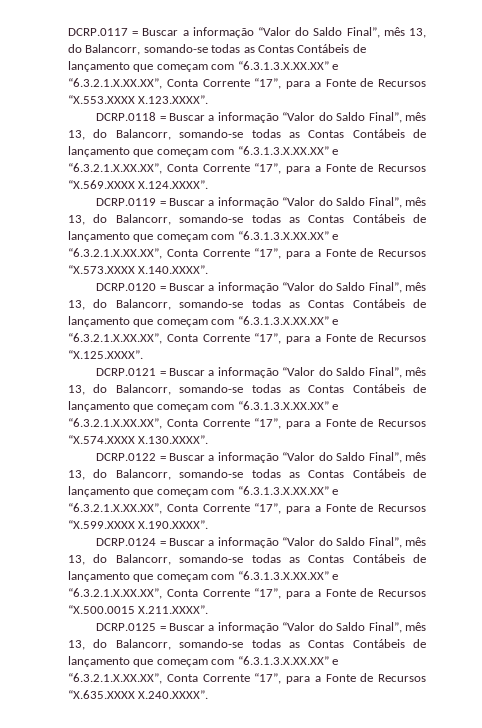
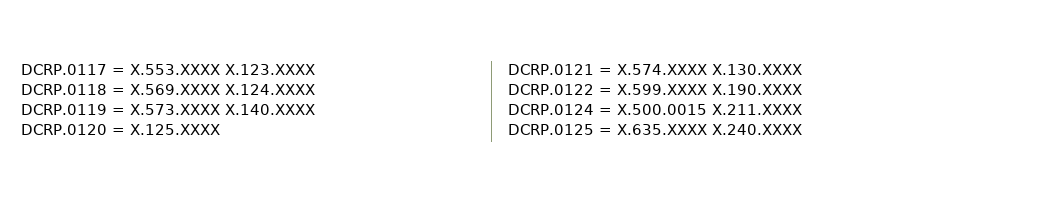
[142,27,426,38] [68,44,366,55] [68,61,338,72] [68,78,426,89] [68,95,209,104] [96,112,426,123] [68,129,426,140] [68,146,338,157] [68,163,426,174] [68,180,209,189] [96,197,426,208] [68,214,426,225] [68,231,338,242] [68,248,426,259] [68,265,209,274] [96,282,426,293] [68,299,426,310] [68,316,338,327] [68,333,426,344] [68,350,143,359] [96,367,426,378] [68,384,426,395] [68,401,338,412] [68,418,426,429] [68,435,209,444] [96,452,426,463] [68,469,426,480] [68,486,338,497] [68,503,426,514] [68,520,209,529] [96,537,426,548] [68,554,426,565] [68,571,338,582] [68,588,426,599] [68,605,209,614] [96,622,426,633] [68,639,426,650] [68,656,338,667] [68,673,426,684] [68,690,209,699] Buscar a informação “Valor do Saldo Final”, mês 13, do Balancorr, somando-se todas as Contas Contábeis de lançamento que começam com “6.3.1.3.X.XX.XX” e “6.3.2.1.X.XX.XX”, Conta Corrente “17”, para a Fonte de Recursos “X.553.XXXX X.123.XXXX”. // DCRP.0118 = Buscar a informação “Valor do Saldo Final”, mês 13, do Balancorr, somando-se todas as Contas Contábeis de lançamento que começam com “6.3.1.3.X.XX.XX” e “6.3.2.1.X.XX.XX”, Conta Corrente “17”, para a Fonte de Recursos “X.569.XXXX X.124.XXXX”. // DCRP.0119 = Buscar a informação “Valor do Saldo Final”, mês 13, do Balancorr, somando-se todas as Contas Contábeis de lançamento que começam com “6.3.1.3.X.XX.XX” e “6.3.2.1.X.XX.XX”, Conta Corrente “17”, para a Fonte de Recursos “X.573.XXXX X.140.XXXX”. // DCRP.0120 = Buscar a informação “Valor do Saldo Final”, mês 13, do Balancorr, somando-se todas as Contas Contábeis de lançamento que começam com “6.3.1.3.X.XX.XX” e “6.3.2.1.X.XX.XX”, Conta Corrente “17”, para a Fonte de Recursos “X.125.XXXX”. // DCRP.0121 = Buscar a informação “Valor do Saldo Final”, mês 13, do Balancorr, somando-se todas as Contas Contábeis de lançamento que começam com “6.3.1.3.X.XX.XX” e “6.3.2.1.X.XX.XX”, Conta Corrente “17”, para a Fonte de Recursos “X.574.XXXX X.130.XXXX”. // DCRP.0122 = Buscar a informação “Valor do Saldo Final”, mês 13, do Balancorr, somando-se todas as Contas Contábeis de lançamento que começam com “6.3.1.3.X.XX.XX” e “6.3.2.1.X.XX.XX”, Conta Corrente “17”, para a Fonte de Recursos “X.599.XXXX X.190.XXXX”. // DCRP.0124 = Buscar a informação “Valor do Saldo Final”, mês 13, do Balancorr, somando-se todas as Contas Contábeis de lançamento que começam com “6.3.1.3.X.XX.XX” e “6.3.2.1.X.XX.XX”, Conta Corrente “17”, para a Fonte de Recursos “X.500.0015 X.211.XXXX”. // DCRP.0125 = Buscar a informação “Valor do Saldo Final”, mês 13, do Balancorr, somando-se todas as Contas Contábeis de lançamento que começam com “6.3.1.3.X.XX.XX” e “6.3.2.1.X.XX.XX”, Conta Corrente “17”, para a Fonte de Recursos “X.635.XXXX X.240.XXXX”. -> [129,64,315,75] [21,84,315,95] [21,104,315,115] [21,124,220,135] [508,64,802,75] [508,84,802,95] [508,104,802,115] [508,124,802,135] X.553.XXXX X.123.XXXX // DCRP.0118 = X.569.XXXX X.124.XXXX // DCRP.0119 = X.573.XXXX X.140.XXXX // DCRP.0120 = X.125.XXXX // DCRP.0121 = X.574.XXXX X.130.XXXX // DCRP.0122 = X.599.XXXX X.190.XXXX // DCRP.0124 = X.500.0015 X.211.XXXX // DCRP.0125 = X.635.XXXX X.240.XXXX

